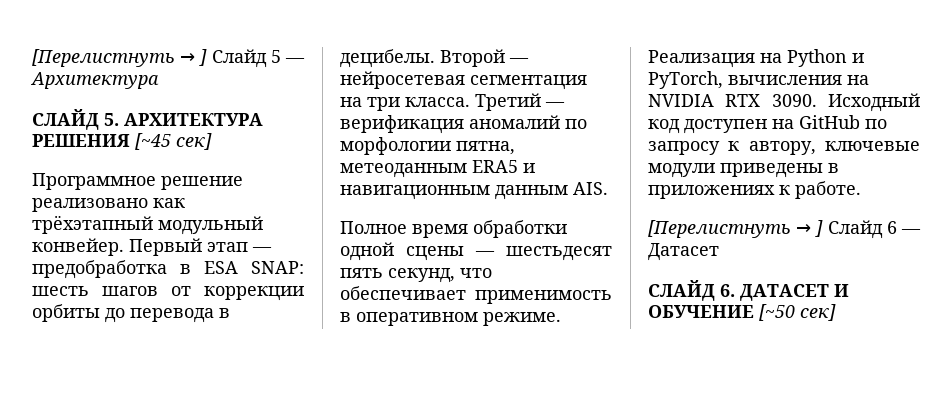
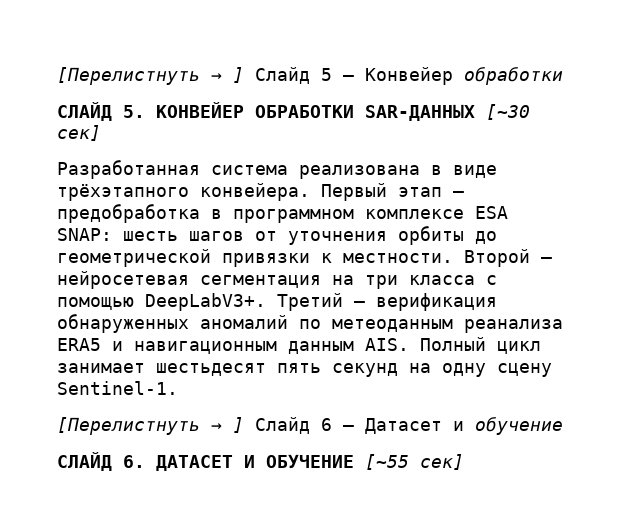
[30,72,159,89] Архитектура -> [365,67,563,85] Конвейер обработки
[124,113,263,126] [32,133,212,150] [32,173,243,190] [32,198,185,212] [32,215,263,235] [32,238,124,256] АРХИТЕКТУРА РЕШЕНИЯ [~45 сек] // Программное решение реализовано как трёхэтапный модульный конвейер. -> [156,102,530,121] [57,125,101,141] [57,160,497,179] [57,183,310,201] КОНВЕЙЕР ОБРАБОТКИ SAR-ДАННЫХ [~30 сек] // Разработанная система реализована в виде трёхэтапного конвейера.
(191, 269) none -> [233,209,464,223] программном комплексе
[204,286,304,301] коррекции -> [288,231,387,245] уточнения
[130,308,230,323] [340,49,435,68] перевода в децибелы. -> [57,249,453,267] геометрической привязки к местности.
[405,97,470,107] класса. -> [409,275,497,285] [57,293,266,311] класса с помощью DeepLabV3+.
(464, 124) none -> [57,314,189,333] обнаруженных
[340,137,515,155] [340,163,467,178] морфологии пятна, метеоданным -> [332,319,563,333] метеоданным реанализа
[340,220,567,238] [340,242,612,261] [340,268,492,283] [340,286,612,304] [340,312,561,326] [648,49,864,68] [648,71,869,89] [648,93,920,112] [648,115,887,134] [648,141,920,155] [648,163,839,178] [648,181,861,199] // Полное время обработки одной сцены — шестьдесят пять секунд, что обеспечивает применимость в оперативном режиме. Реализация на Python и PyTorch, вычисления на NVIDIA RTX 3090. Исходный код доступен на GitHub по запросу к автору, ключевые модули приведены в приложениях к работе. -> [420,337,541,354] [57,363,552,377] [57,381,178,395] Полный цикл занимает шестьдесят пять секунд на одну сцену Sentinel-1.
(719, 252) none -> [453,417,563,435] и обучение
[759,304,795,321] [~50 -> [365,454,409,470] [~55

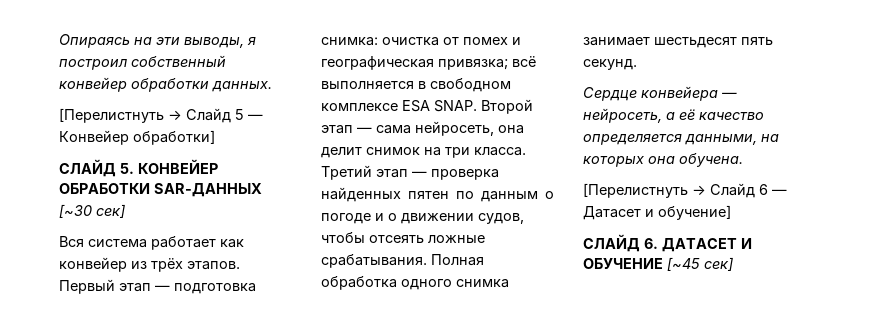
[57,67,244,85] [Перелистнуть → ] -> [59,34,256,48] [59,55,226,70] [59,77,272,92] [59,108,182,123] Опираясь на эти выводы, я построил собственный конвейер обработки данных. // [Перелистнуть →
[464,67,563,85] обработки -> [133,130,215,145] обработки]
[57,160,497,179] [57,183,464,201] [57,204,508,223] [57,226,497,245] [57,249,552,267] [57,271,497,289] [57,293,497,311] [57,314,563,333] [57,337,541,354] [57,363,552,377] [57,381,178,395] [57,417,244,435] Разработанная система реализована в виде трёхэтапного конвейера. Первый этап — предобработка в программном комплексе ESA SNAP: шесть шагов от уточнения орбиты до геометрической привязки к местности. Второй — нейросетевая сегментация на три класса с помощью DeepLabV3+. Третий — верификация обнаруженных аномалий по метеоданным реанализа ERA5 и навигационным данным AIS. Полный цикл занимает шестьдесят пять секунд на одну сцену Sentinel-1. // [Перелистнуть → ] -> [59,236,244,250] [59,257,240,272] [59,279,256,294] [321,37,521,46] [321,56,536,70] [321,78,511,92] [321,99,533,114] [321,121,524,136] [321,147,526,158] [321,165,499,180] [321,187,554,202] [321,213,524,224] [321,232,485,243] [321,254,484,268] [321,276,509,290] [583,37,773,48] [583,59,637,70] [583,86,737,101] [583,108,764,123] [583,134,779,145] [583,153,743,167] [583,183,706,198] Вся система работает как конвейер из трёх этапов. Первый этап — подготовка снимка: очистка от помех и географическая привязка; всё выполняется в свободном комплексе ESA SNAP. Второй этап — сама нейросеть, она делит снимок на три класса. Третий этап — проверка найденных пятен по данным о погоде и о движении судов, чтобы отсеять ложные срабатывания. Полная обработка одного снимка занимает шестьдесят пять секунд. // Сердце конвейера — нейросеть, а её качество определяется данными, на которых она обучена. // [Перелистнуть →
[475,417,563,435] обучение -> [658,205,731,220] обучение]
[365,454,409,470] [~55 -> [667,257,700,271] [~45

